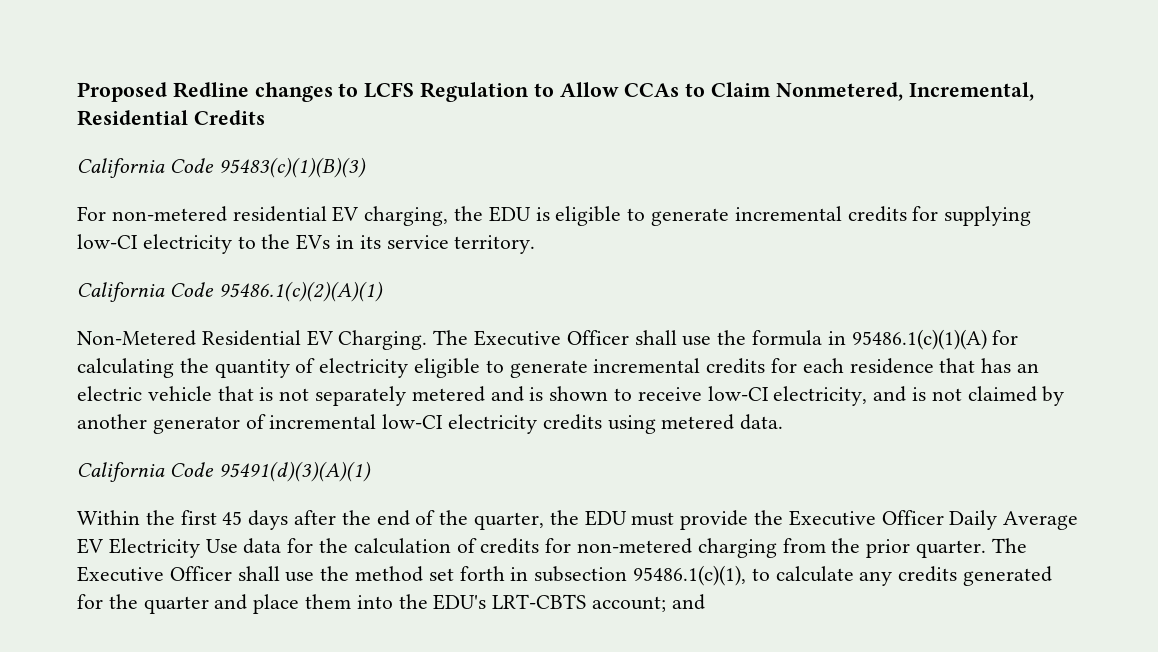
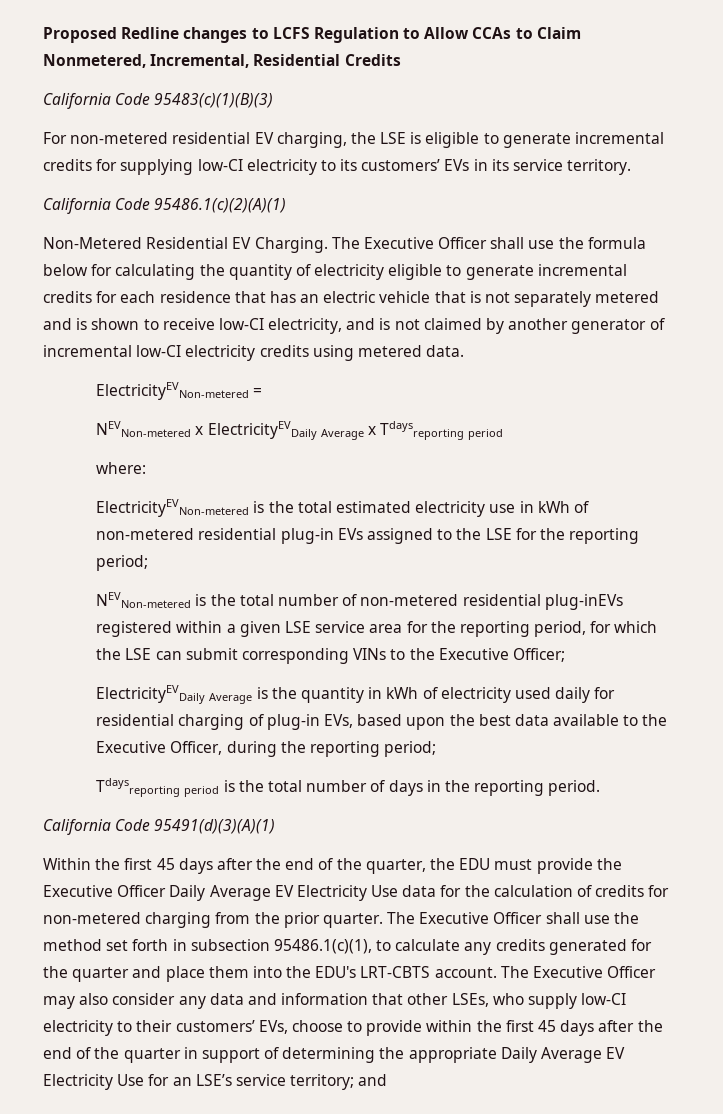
[488,206,531,222] EDU -> [380,132,407,144] LSE
[261,234,291,249] the -> [340,159,441,171] its customers’
[827,329,987,350] in 95486.1(c)(1)(A) -> [43,264,88,276] below
(784, 422) none -> [96,382,263,400] [96,421,504,440] [96,462,147,474] [96,499,589,517] [96,528,640,544] [96,555,149,571] [96,592,623,610] [96,621,658,637] [96,648,565,664] [96,685,616,704] [96,714,668,730] [96,741,437,757] [96,778,601,797] // ElectricityEVNon-metered = // NEVNon-metered x ElectricityEVDaily Average x Tdaysreporting period // where: // ElectricityEVNon-metered is the total estimated electricity use in kWh of non-metered residential plug-in EVs assigned to the LSE for the reporting period; // NEVNon-metered is the total number of non-metered residential plug-inEVs registered within a given LSE service area for the reporting period, for which the LSE can submit corresponding VINs to the Executive Officer; // ElectricityEVDaily Average is the quantity in kWh of electricity used daily for residential charging of plug-in EVs, based upon the best data available to the Executive Officer, during the reporting period; // Tdaysreporting period is the total number of days in the reporting period.
[592,596,667,612] account; -> [434,966,657,978] [43,993,627,1009] [43,1020,663,1036] [43,1047,626,1063] [43,1074,355,1090] account. The Executive Officer may also consider any data and information that other LSEs, who supply low-CI electricity to their customers’ EVs, choose to provide within the first 45 days after the end of the quarter in support of determining the appropriate Daily Average EV Electricity Use for an LSE’s service territory;

